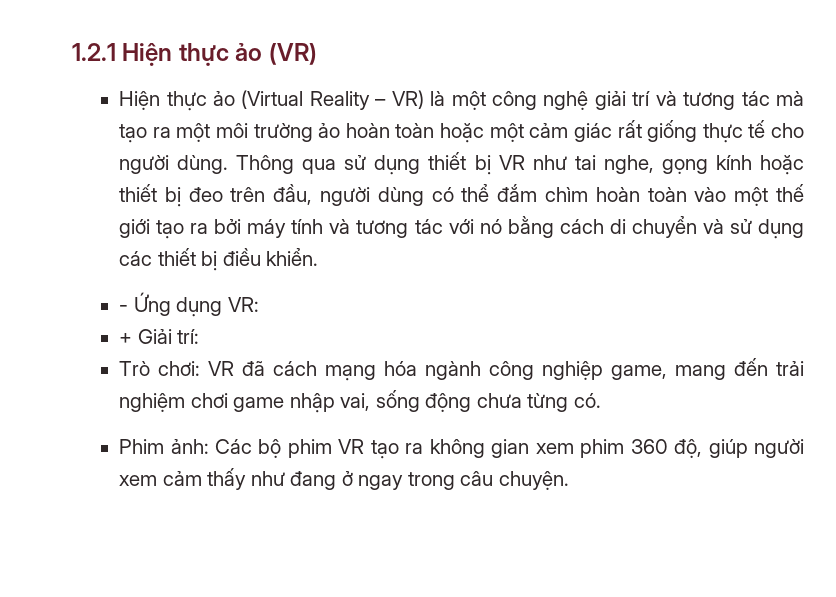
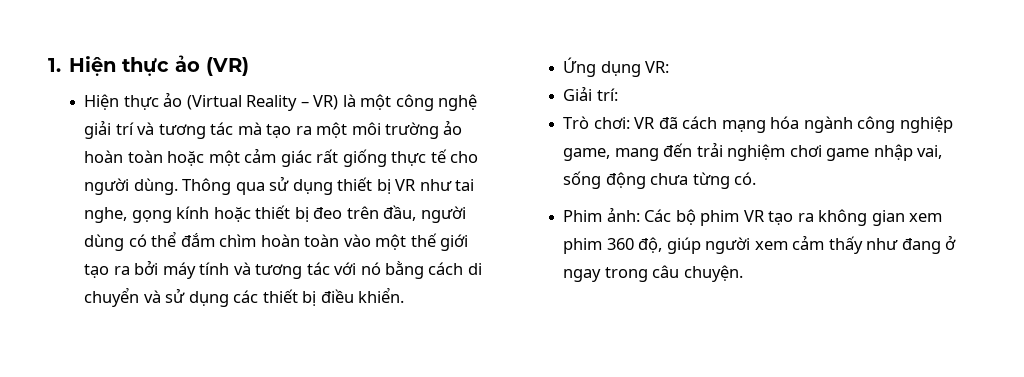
[72,43,116,61] 1.2.1 -> [48,58,61,72] 1.
[119,305,129,312] - -> (405, 295) none
[119,333,133,344] + -> (670, 67) none

